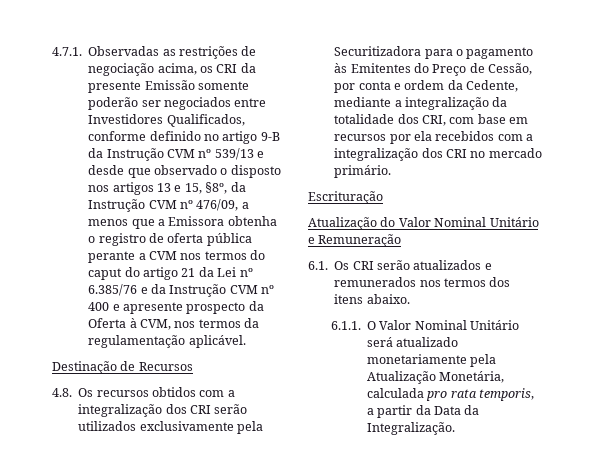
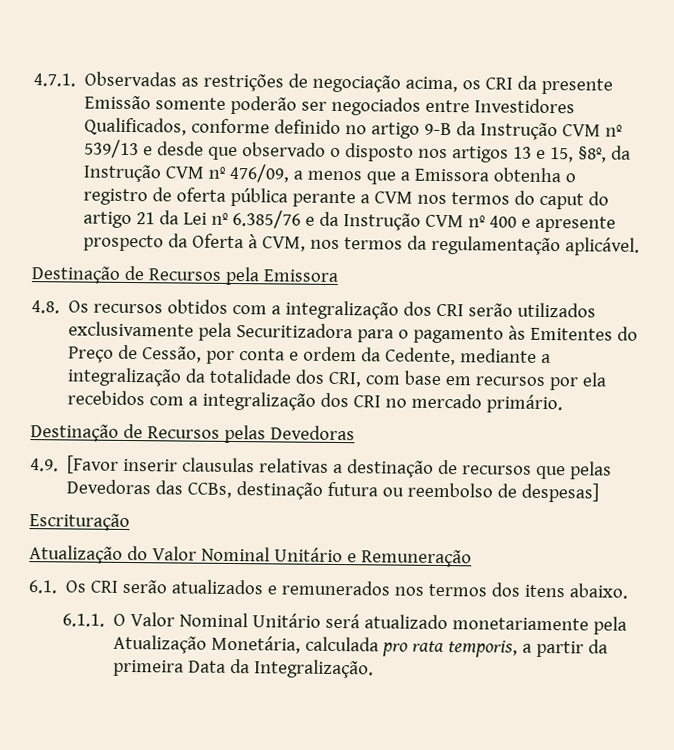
(193, 366) none -> [224,266,339,286] pela Emissora
(392, 171) none -> [30,423,355,444] [30,455,613,480] [66,479,600,503] // Destinação de Recursos pelas Devedoras // 4.9. [Favor inserir clausulas relativas a destinação de recursos que pelas Devedoras das CCBs, destinação futura ou reembolso de despesas]
(431, 410) none -> [112,659,184,677] primeira

